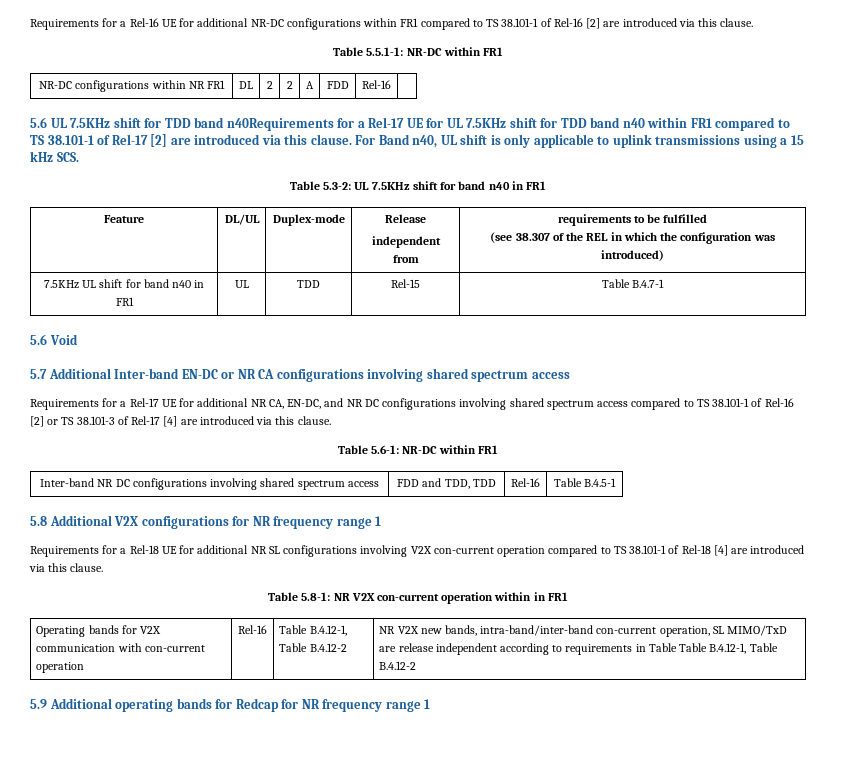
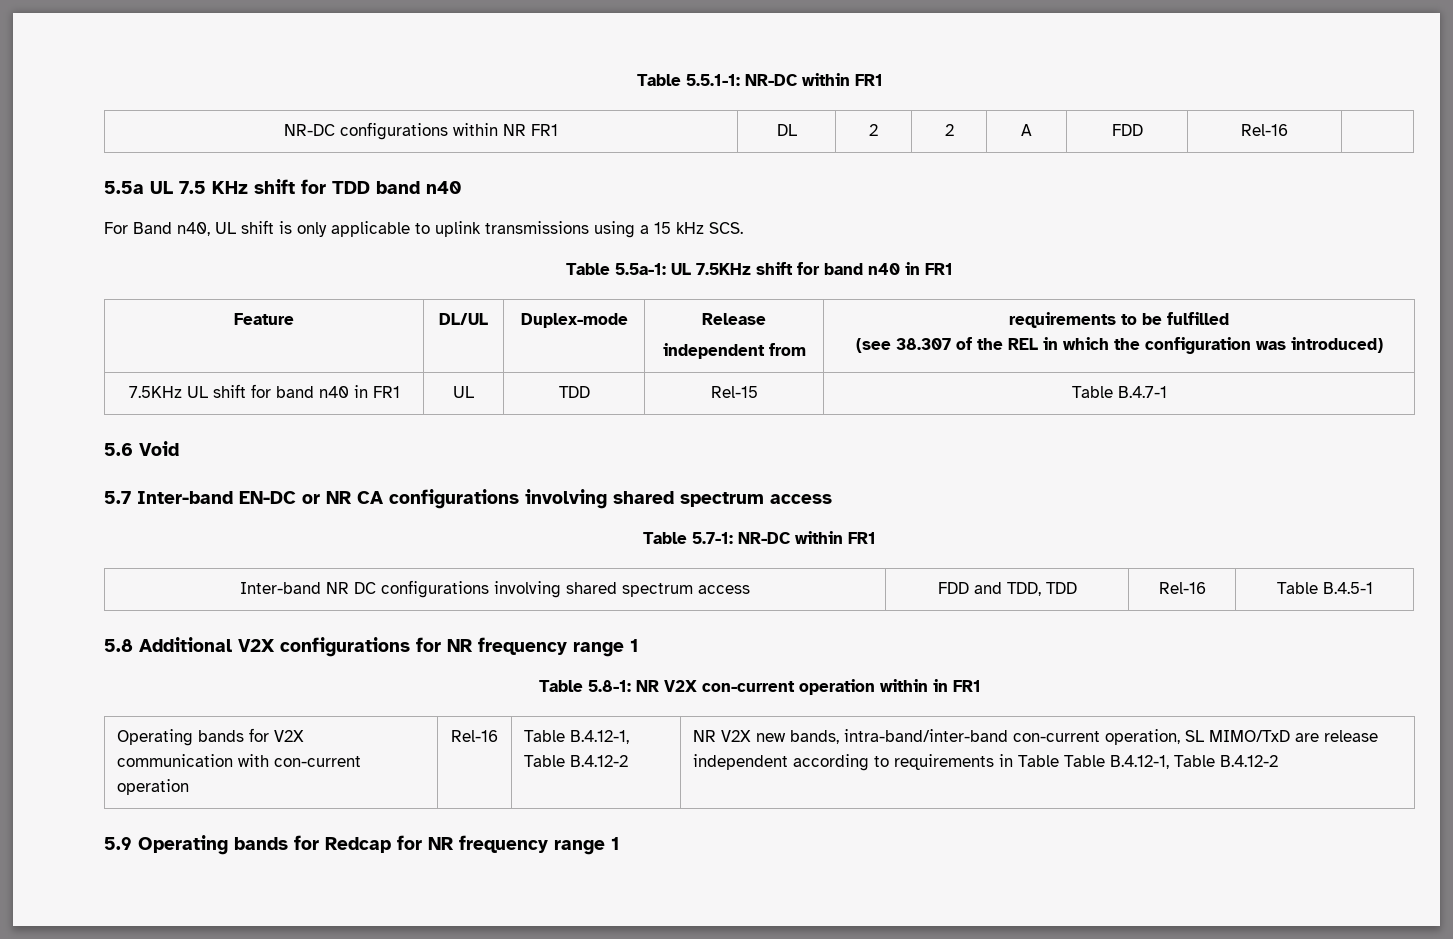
[30,18,754,30] Requirements for a Rel-16 UE for additional NR-DC configurations within FR1 compared to TS 38.101-1 of Rel-16 [2] are introduced via this clause. // -> (636, 80) none
[30,117,507,131] 5.6 UL 7.5KHz shift for TDD band n40Requirements for a Rel-17 UE for UL 7.5KHz -> [104,181,248,194] 5.5a UL 7.5 KHz
[647,117,790,131] [30,134,352,147] within FR1 compared to TS 38.101-1 of Rel-17 [2] are introduced via this clause. -> (461, 187) //
[323,182,352,190] 5.3-2: -> [615,263,666,275] 5.5a-1:
[48,368,111,379] Additional -> (131, 497) none
[30,398,794,410] [30,416,331,427] [337,445,399,454] // Requirements for a Rel-17 UE for additional NR CA, EN-DC, and NR DC configurations involving shared spectrum access compared to TS 38.101-1 of Rel-16 [2] or TS 38.101-3 of Rel-17 [4] are introduced via this clause. // Table 5.6-1: -> [643,532,733,544] // Table 5.7-1:
[30,545,805,557] [29,563,104,572] // Requirements for a Rel-18 UE for additional NR SL configurations involving V2X con-current operation compared to TS 38.101-1 of Rel-18 [4] are introduced via this clause. -> (639, 645) none
[49,698,174,712] Additional operating -> [138,835,228,855] Operating

